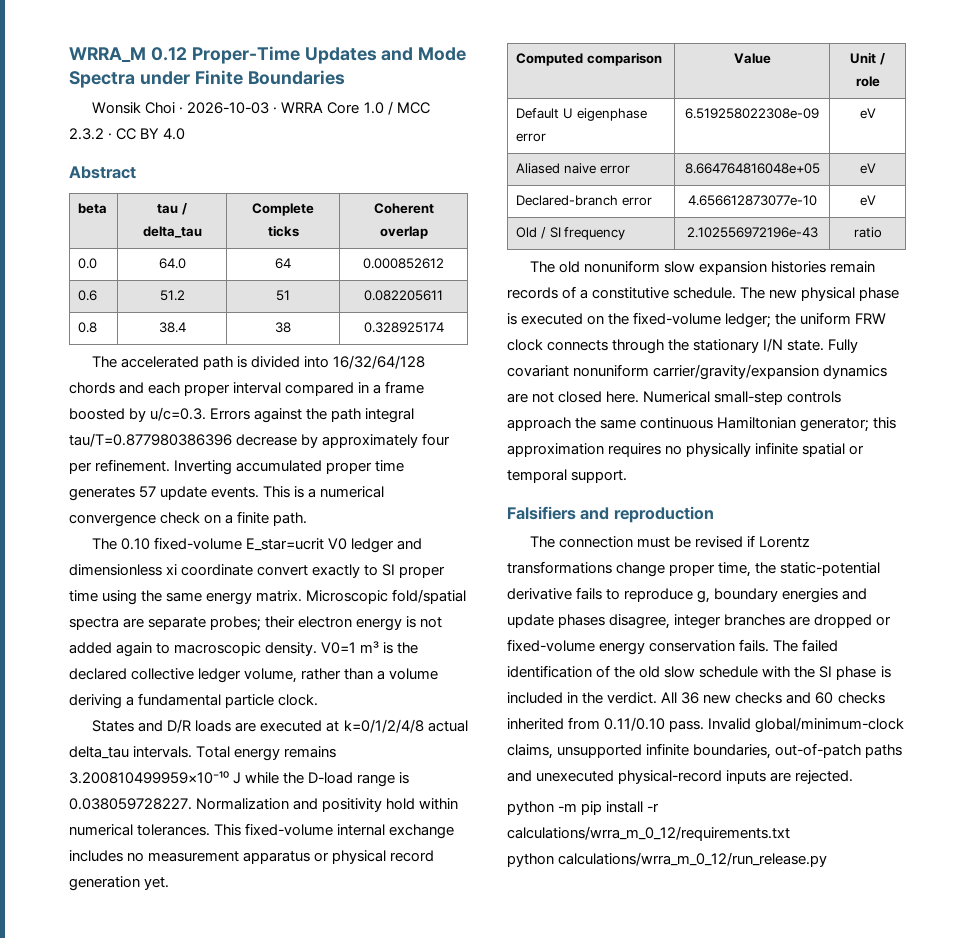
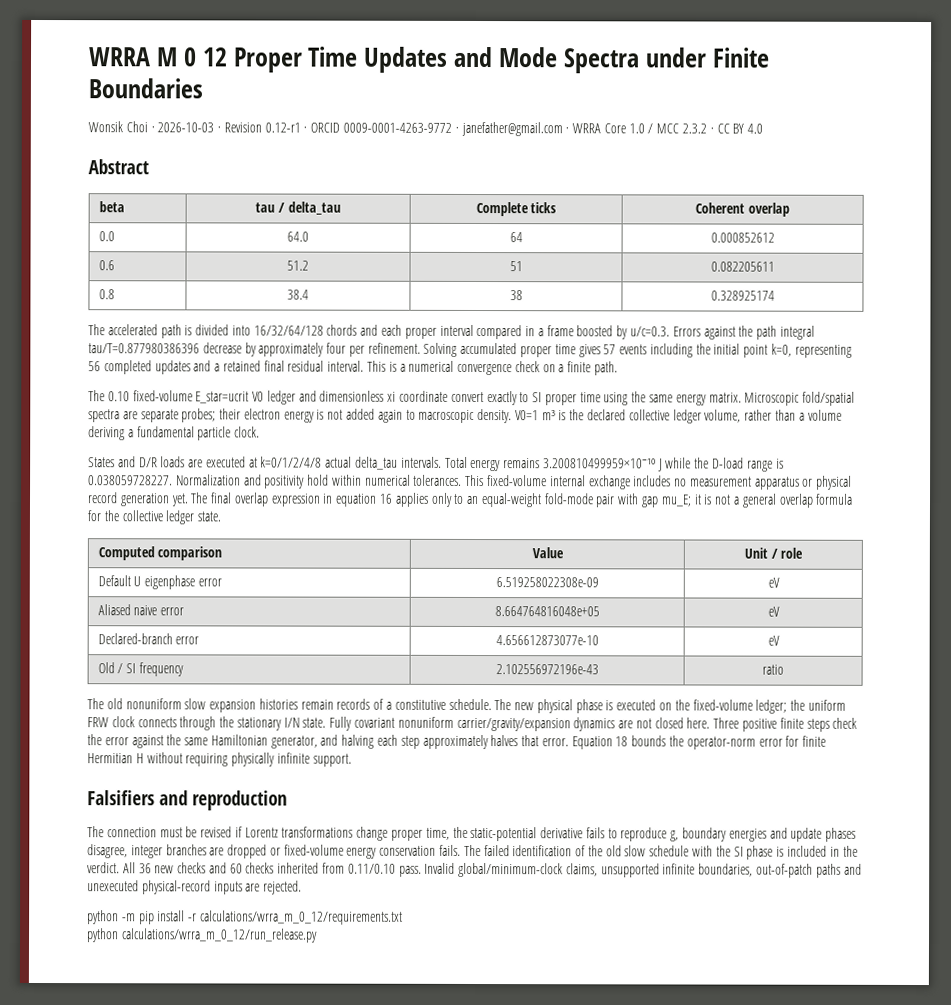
[69,46,300,64] WRRA_M 0.12 Proper-Time -> [88,46,359,73] WRRA M 0 12 Proper Time
(278, 110) none -> [223,121,570,137] Revision 0.12-r1 · ORCID 0009-0001-4263-9772 · janefather@gmail.com ·
[174,460,233,475] Inverting -> [423,342,458,357] Solving
[69,486,260,501] generates 57 update events. -> [578,343,852,358] [88,360,365,375] gives 57 events including the initial point k=0, representing 56 completed updates and a retained final residual interval.
(170, 883) none -> [190,492,854,508] [87,510,222,525] The final overlap expression in equation 16 applies only to an equal-weight fold-mode pair with gap mu_E; it is not a general overlap formula for the collective ledger state.
[643,391,842,405] [507,417,897,432] [507,442,865,457] [507,469,567,483] Numerical small-step controls approach the same continuous Hamiltonian generator; this approximation requires no physically infinite spatial or temporal -> [713,717,858,732] [87,734,827,750] [87,752,310,767] Three positive finite steps check the error against the same Hamiltonian generator, and halving each step approximately halves that error. Equation 18 bounds the operator-norm error for finite Hermitian H without requiring physically infinite

